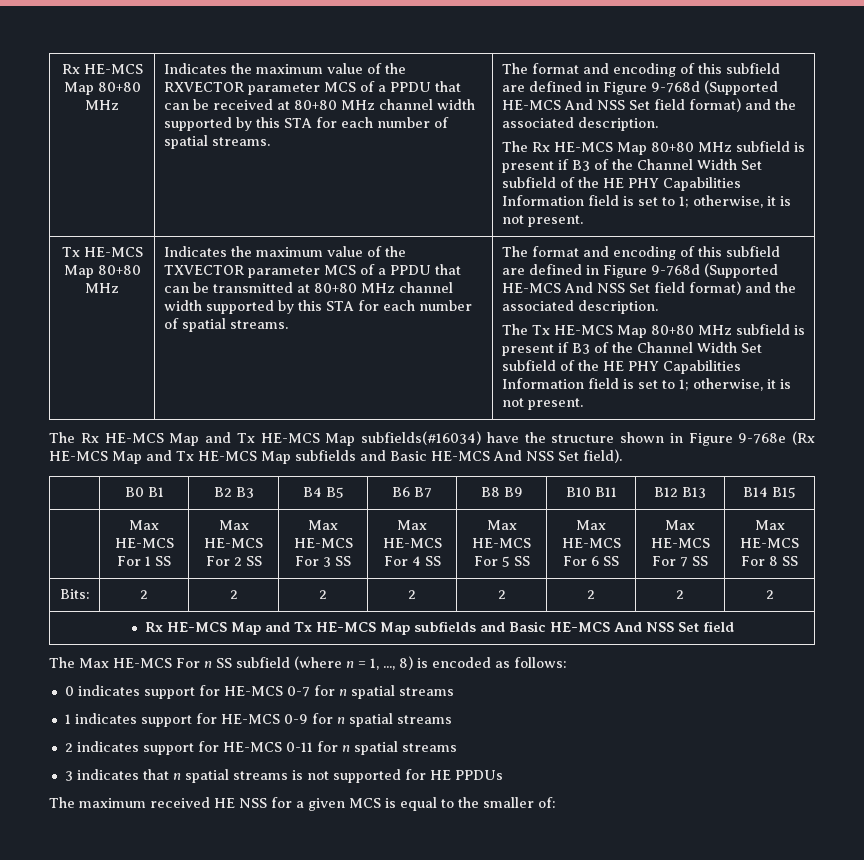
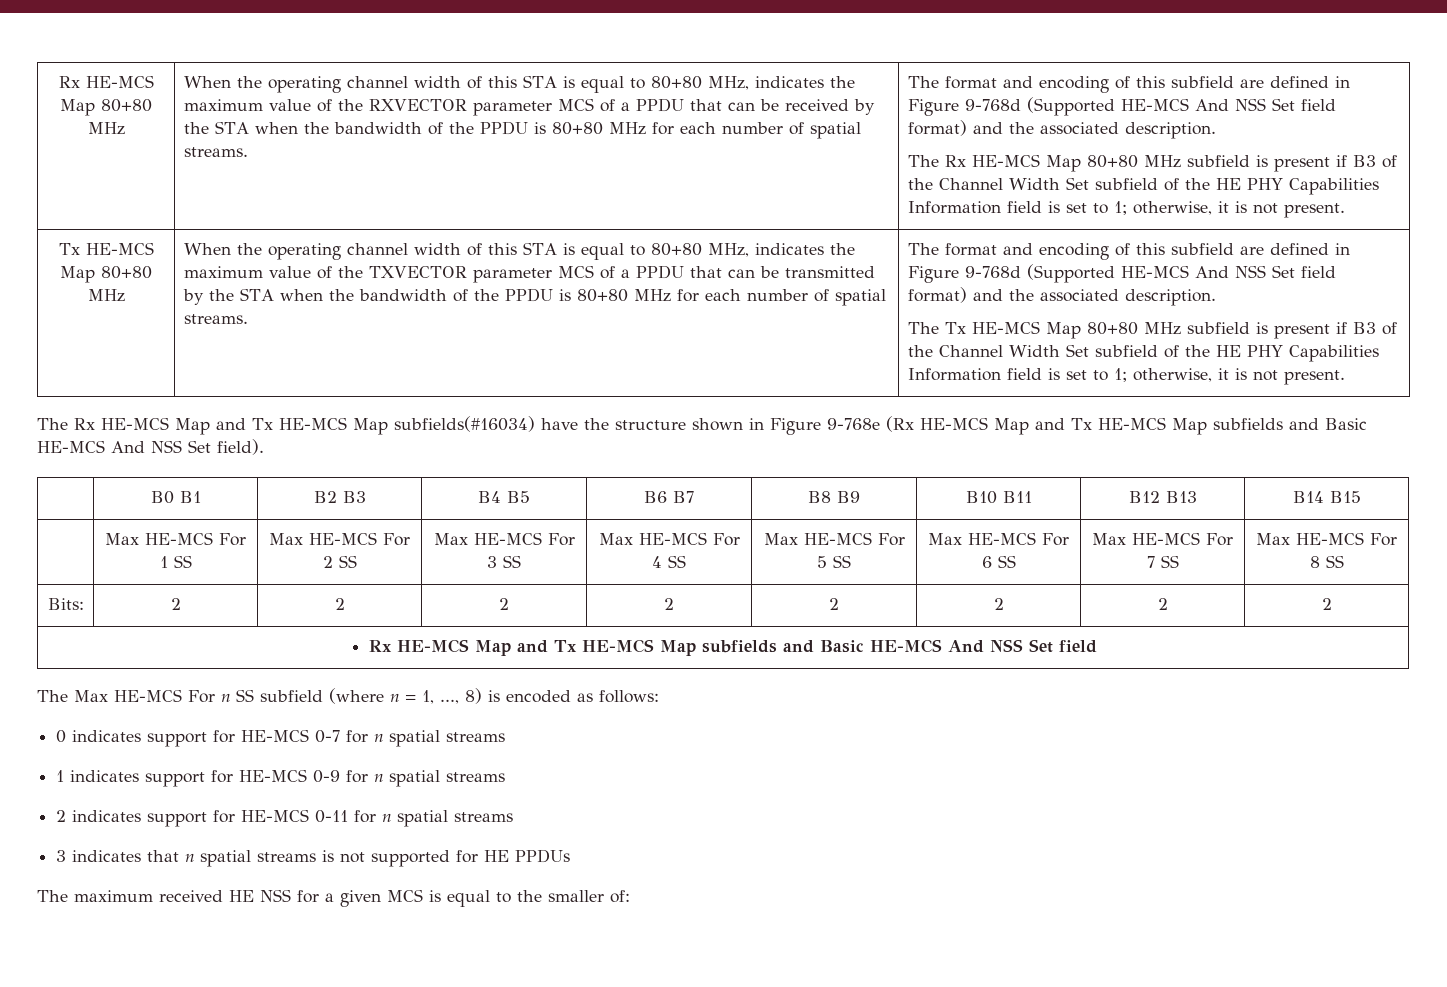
[163,63,227,74] Indicates -> [183,75,824,93] When the operating channel width of this STA is equal to 80+80 MHz, indicates
[276,99,475,110] [163,117,312,131] at 80+80 MHz channel width supported by this STA -> [853,99,875,115] [183,121,646,135] by the STA when the bandwidth of the PPDU is 80+80 MHz
[163,246,227,257] Indicates -> [183,242,824,260] When the operating channel width of this STA is equal to 80+80 MHz, indicates
[296,282,453,293] [163,300,354,314] at 80+80 MHz channel width supported by this STA -> [182,288,671,305] by the STA when the bandwidth of the PPDU is 80+80 MHz

